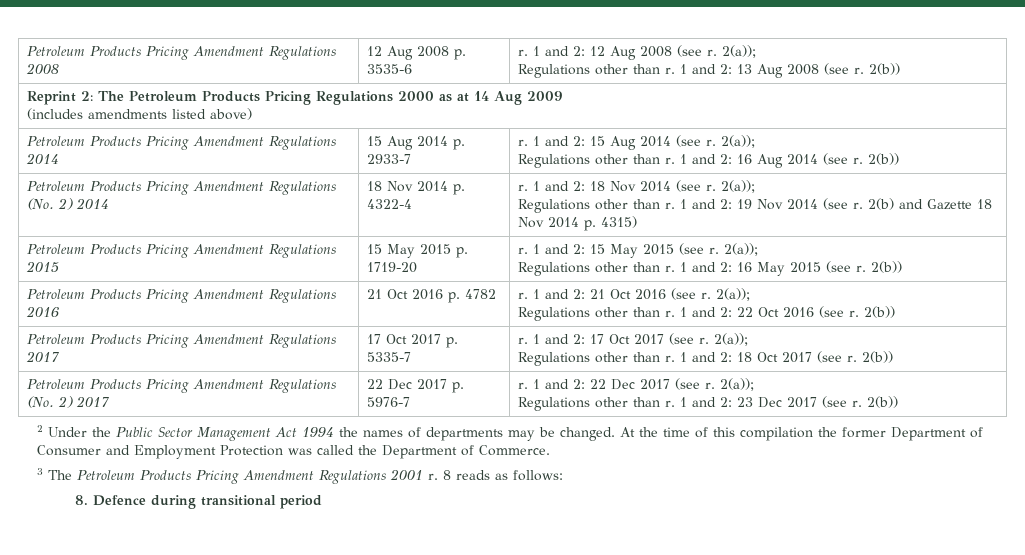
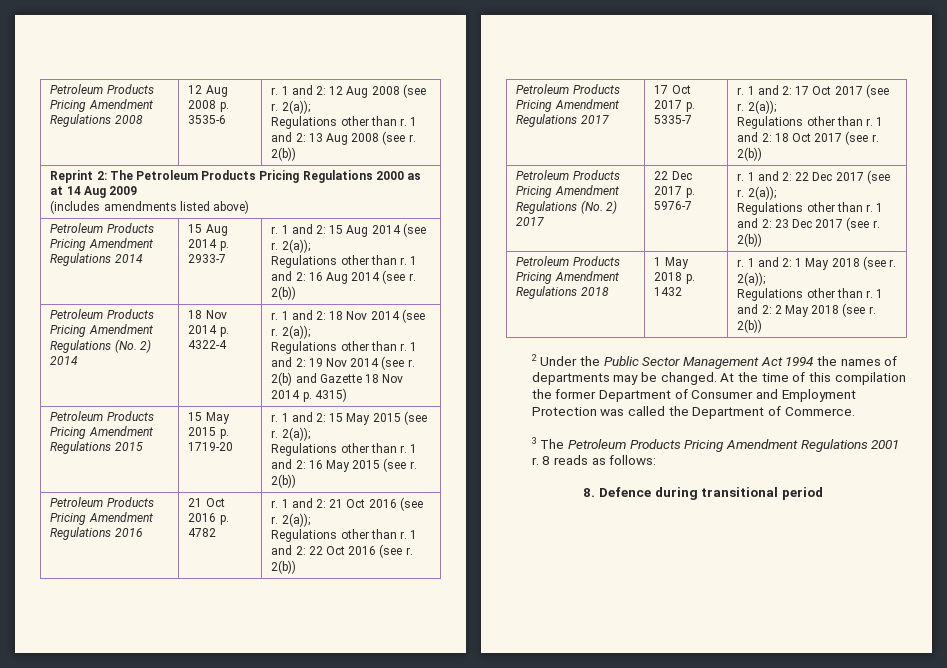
(899, 402) none -> [516,256,620,266] [516,271,619,284] [516,286,609,299] [654,257,689,269] [654,272,695,284] [654,287,683,296] [737,256,897,270] [737,272,766,286] [737,288,884,301] [737,303,876,317] [737,319,763,333] // Petroleum Products Pricing Amendment Regulations 2018 | 1 May 2018 p. 1432 | r. 1 and 2: 1 May 2018 (see r. 2(a)); // Regulations other than r. 1 and 2: 2 May 2018 (see r. 2(b))

